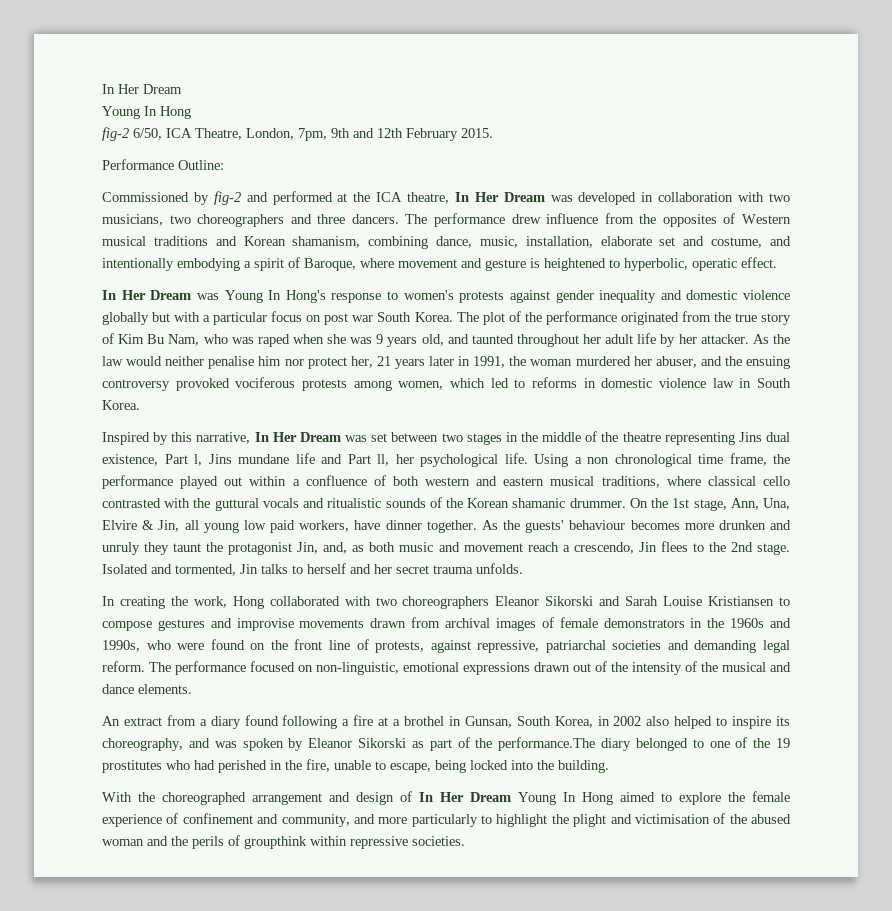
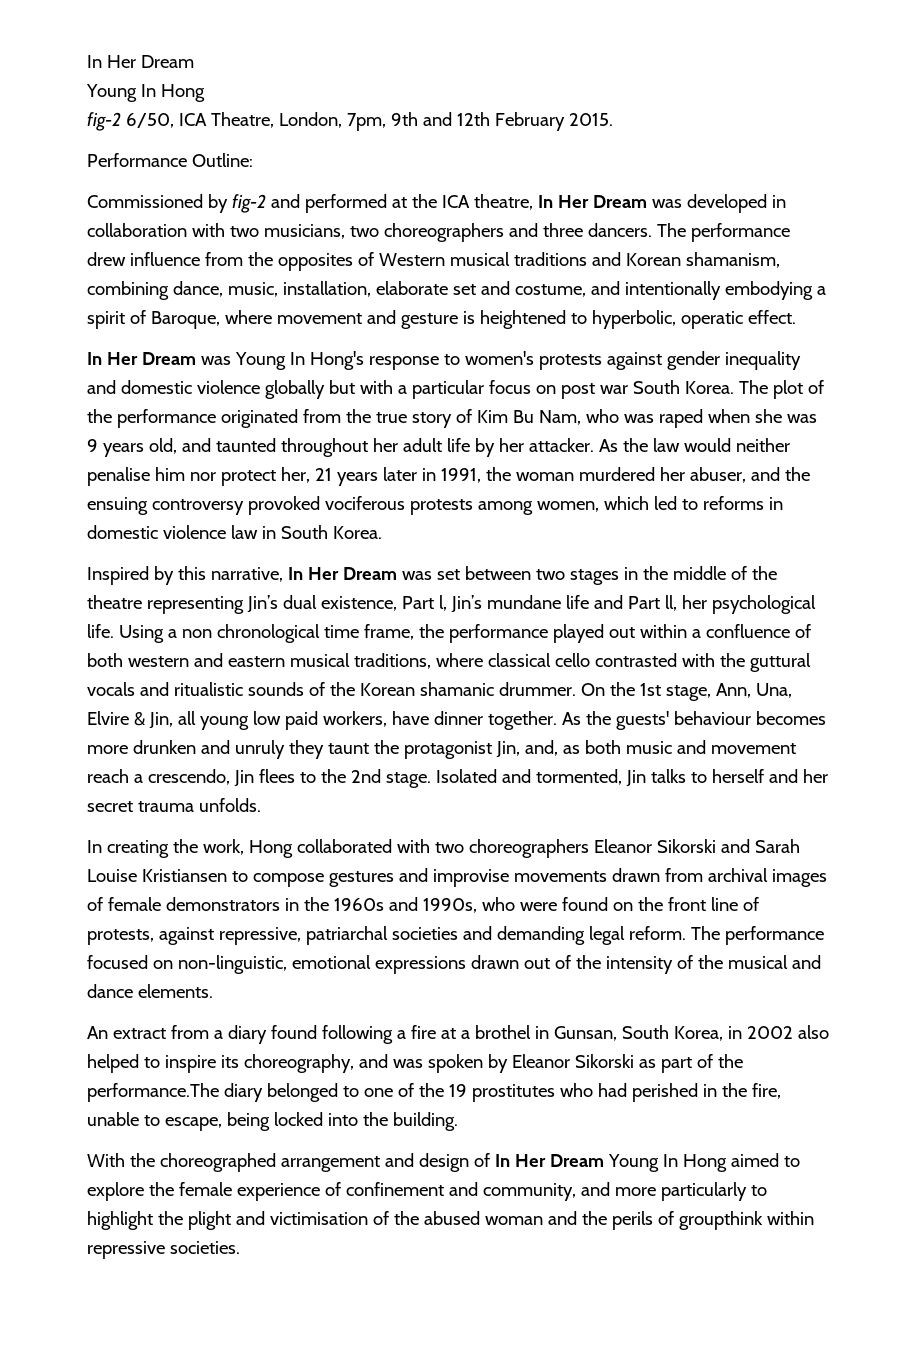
[738,432,762,442] Jins -> [246,595,278,613] Jin’s
[208,454,232,464] Jins -> [450,595,482,613] Jin’s

